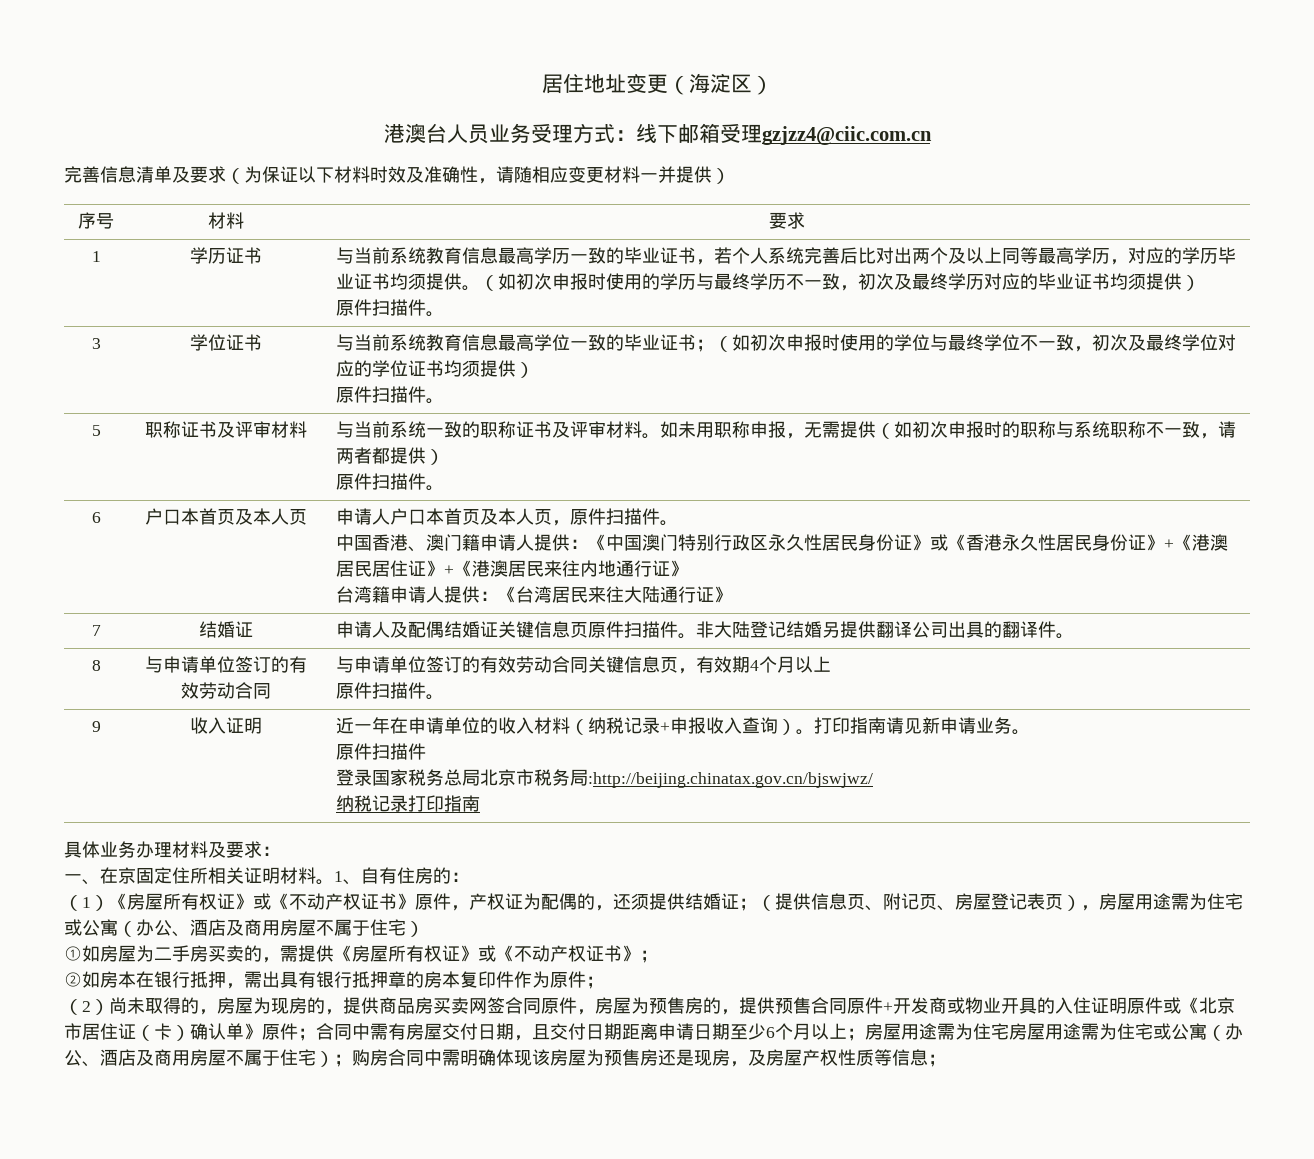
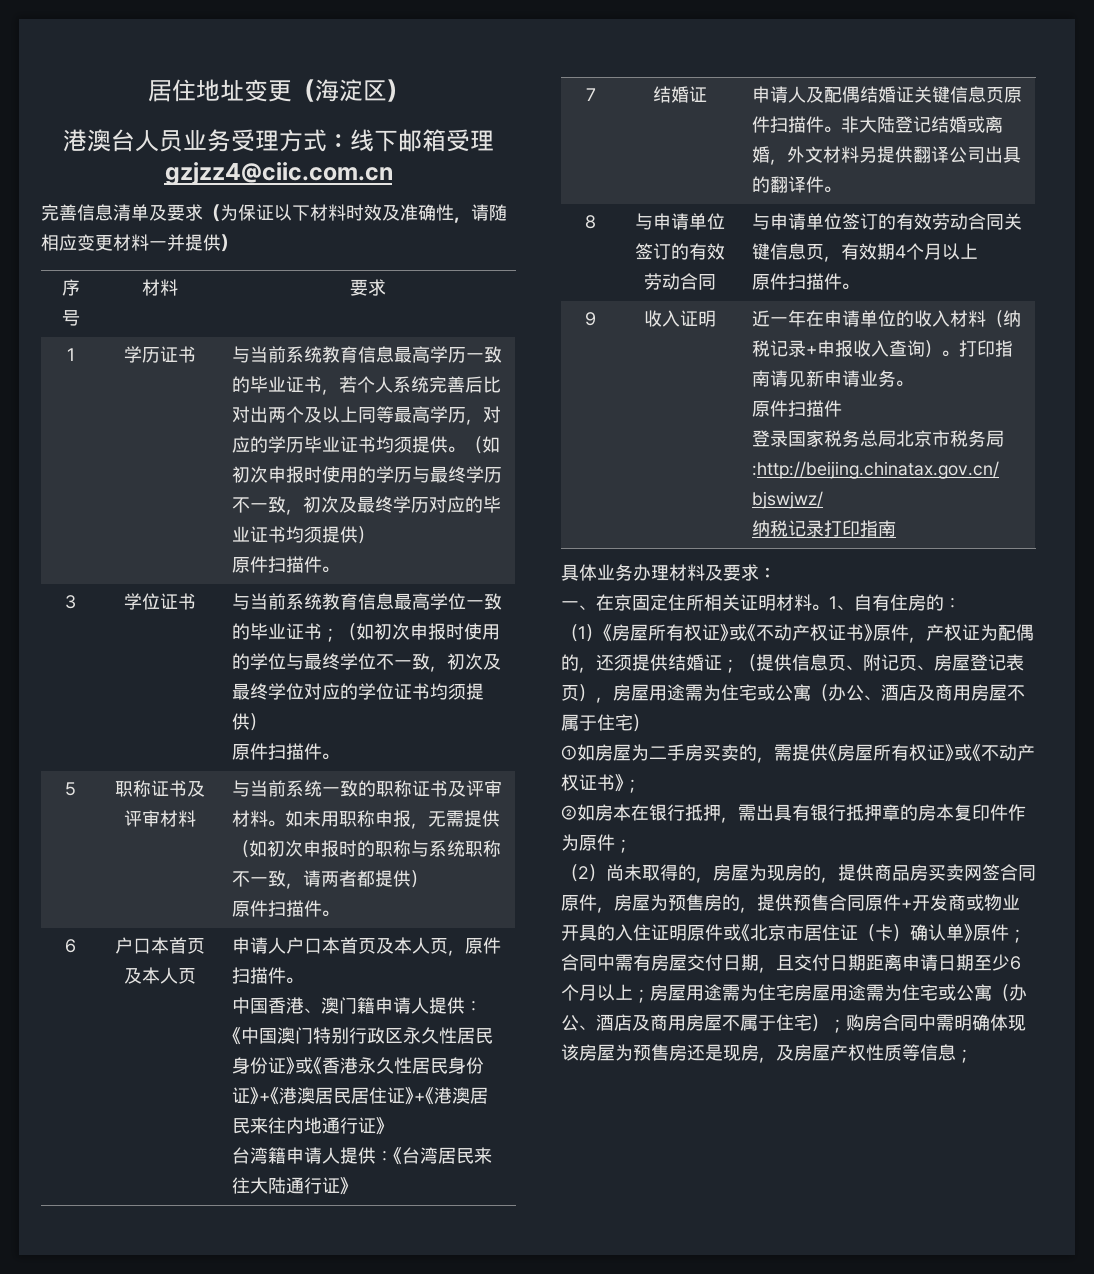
(823, 629) none -> [966,116,1003,133] [751,146,859,165] 或离婚，外文材料

